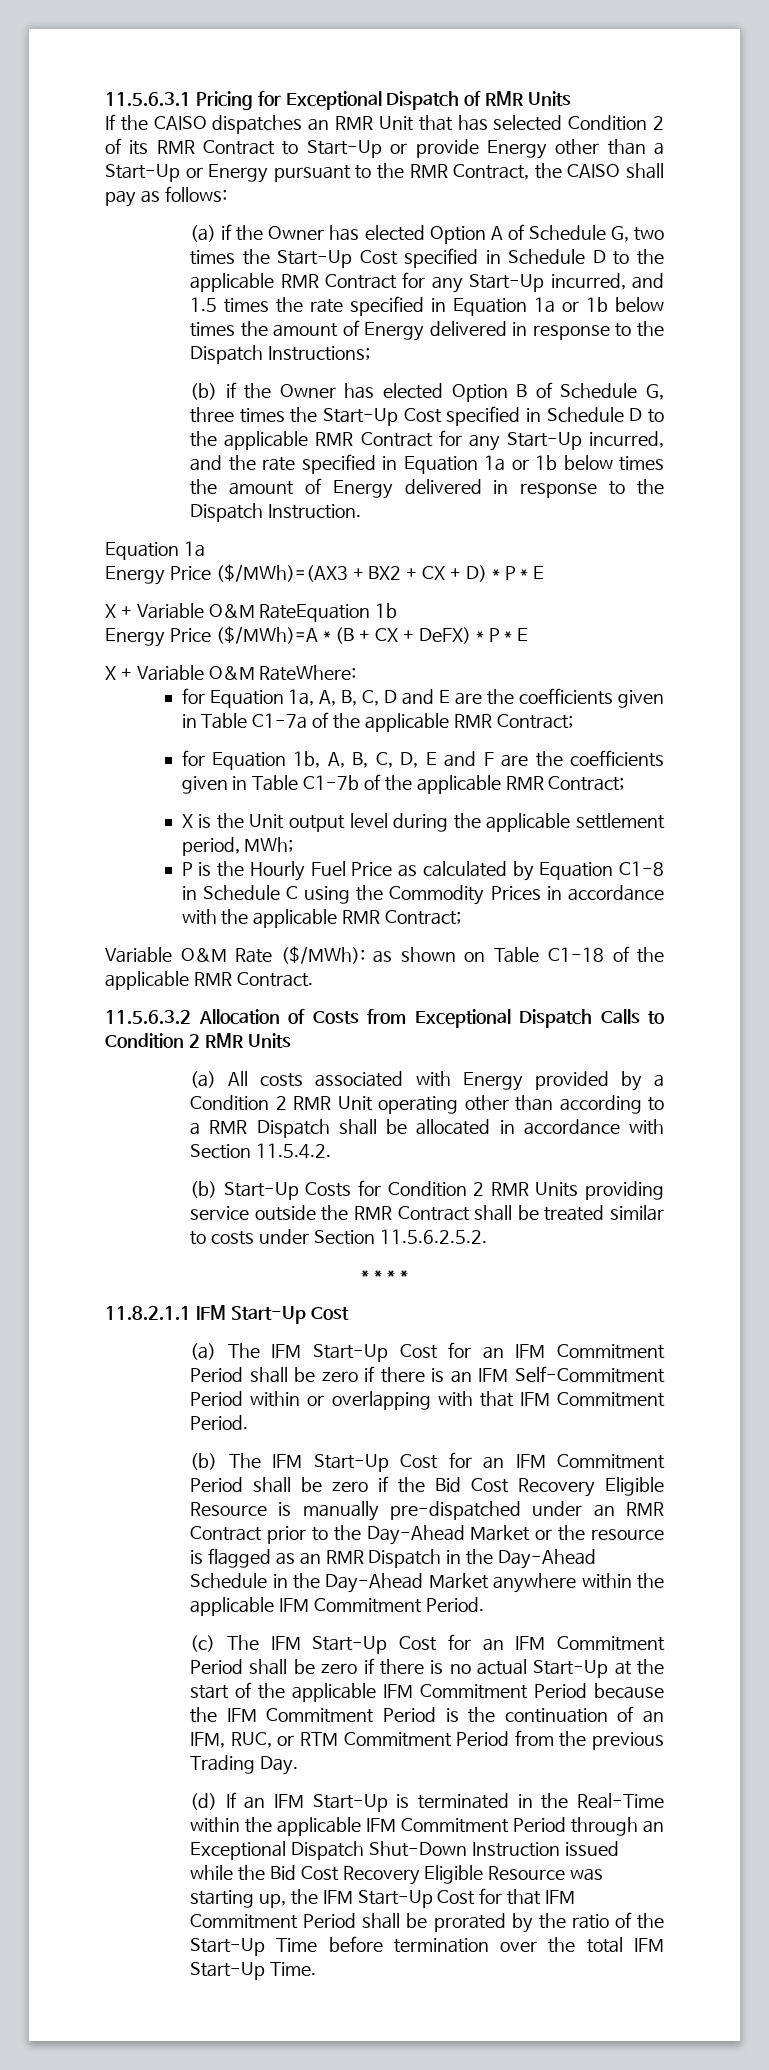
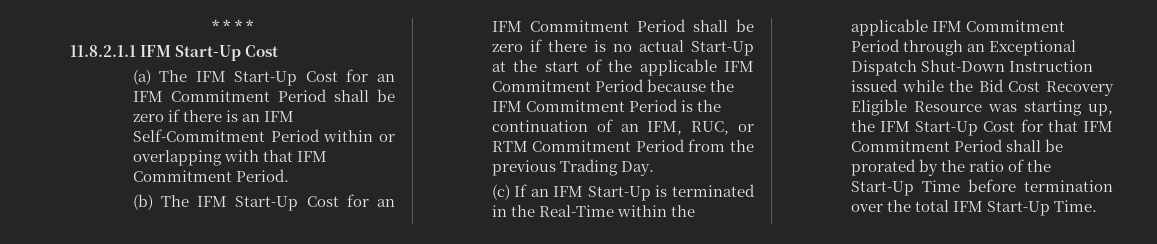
[105,91,572,110] [105,114,665,134] [105,138,664,159] [105,163,664,183] [105,186,227,207] [190,224,664,244] [190,248,665,268] [190,272,665,293] [190,296,665,316] [190,320,664,341] [190,345,371,364] [190,382,664,402] [190,406,664,426] [190,430,664,451] [190,454,664,474] [190,478,664,499] [190,503,362,522] [105,541,205,560] [105,564,545,585] [105,603,398,622] [105,626,529,647] [105,665,357,681] [181,688,664,708] [181,712,573,732] [181,750,664,770] [181,774,625,794] [181,813,665,832] [181,837,294,856] [181,861,664,881] [181,885,665,905] [181,909,462,928] [105,946,664,964] [105,971,313,990] [105,1009,664,1028] [105,1033,291,1048] [190,1071,664,1091] [190,1095,664,1114] [190,1119,664,1138] [190,1143,332,1159] [190,1180,664,1200] [190,1205,664,1221] [190,1229,487,1245] 11.5.6.3.1 Pricing for Exceptional Dispatch of RMR Units // If the CAISO dispatches an RMR Unit that has selected Condition 2 of its RMR Contract to Start-Up or provide Energy other than a Start-Up or Energy pursuant to the RMR Contract, the CAISO shall pay as follows: // (a) if the Owner has elected Option A of Schedule G, two times the Start-Up Cost specified in Schedule D to the applicable RMR Contract for any Start-Up incurred, and 1.5 times the rate specified in Equation 1a or 1b below times the amount of Energy delivered in response to the Dispatch Instructions; // (b) if the Owner has elected Option B of Schedule G, three times the Start-Up Cost specified in Schedule D to the applicable RMR Contract for any Start-Up incurred, and the rate specified in Equation 1a or 1b below times the amount of Energy delivered in response to the Dispatch Instruction. // Equation 1a // Energy Price ($/MWh)=(AX3 + BX2 + CX + D) * P * E // X + Variable O&M RateEquation 1b // Energy Price ($/MWh)=A * (B + CX + DeFX) * P * E // X + Variable O&M RateWhere: // for Equation 1a, A, B, C, D and E are the coefficients given in Table C1-7a of the applicable RMR Contract; // for Equation 1b, A, B, C, D, E and F are the coefficients given in Table C1-7b of the applicable RMR Contract; // X is the Unit output level during the applicable settlement period, MWh; // P is the Hourly Fuel Price as calculated by Equation C1-8 in Schedule C using the Commodity Prices in accordance with the applicable RMR Contract; // Variable O&M Rate ($/MWh): as shown on Table C1-18 of the applicable RMR Contract. // 11.5.6.3.2 Allocation of Costs from Exceptional Dispatch Calls to Condition 2 RMR Units // (a) All costs associated with Energy provided by a Condition 2 RMR Unit operating other than according to a RMR Dispatch shall be allocated in accordance with Section 11.5.4.2. // (b) Start-Up Costs for Condition 2 RMR Units providing service outside the RMR Contract shall be treated similar to costs under Section 11.5.6.2.5.2. // -> (212, 25) none
[398,1477,664,1497] [190,1501,664,1521] [190,1525,664,1545] [190,1548,596,1569] [190,1573,664,1593] [190,1597,484,1616] [190,1634,665,1654] [190,1658,375,1675] the Bid Cost Recovery Eligible Resource is manually pre-dispatched under an RMR Contract prior to the Day-Ahead Market or the resource is flagged as an RMR Dispatch in the Day-Ahead Schedule in the Day-Ahead Market anywhere within the applicable IFM Commitment Period. // (c) The IFM Start-Up Cost for an IFM Commitment Period shall be zero if -> (542, 45) none
[190,1793,218,1810] (d) -> [491,184,510,200] (c)

